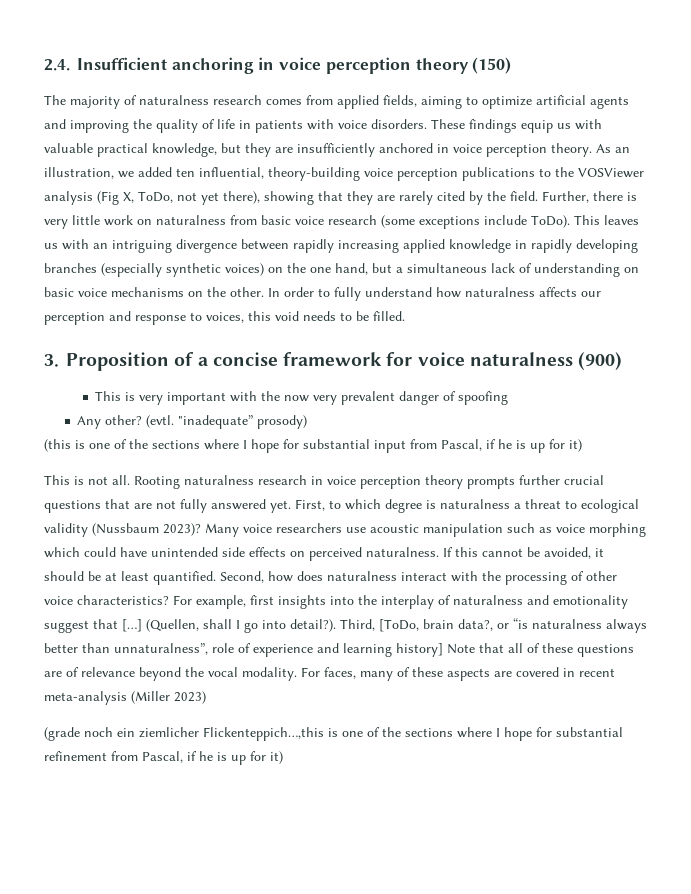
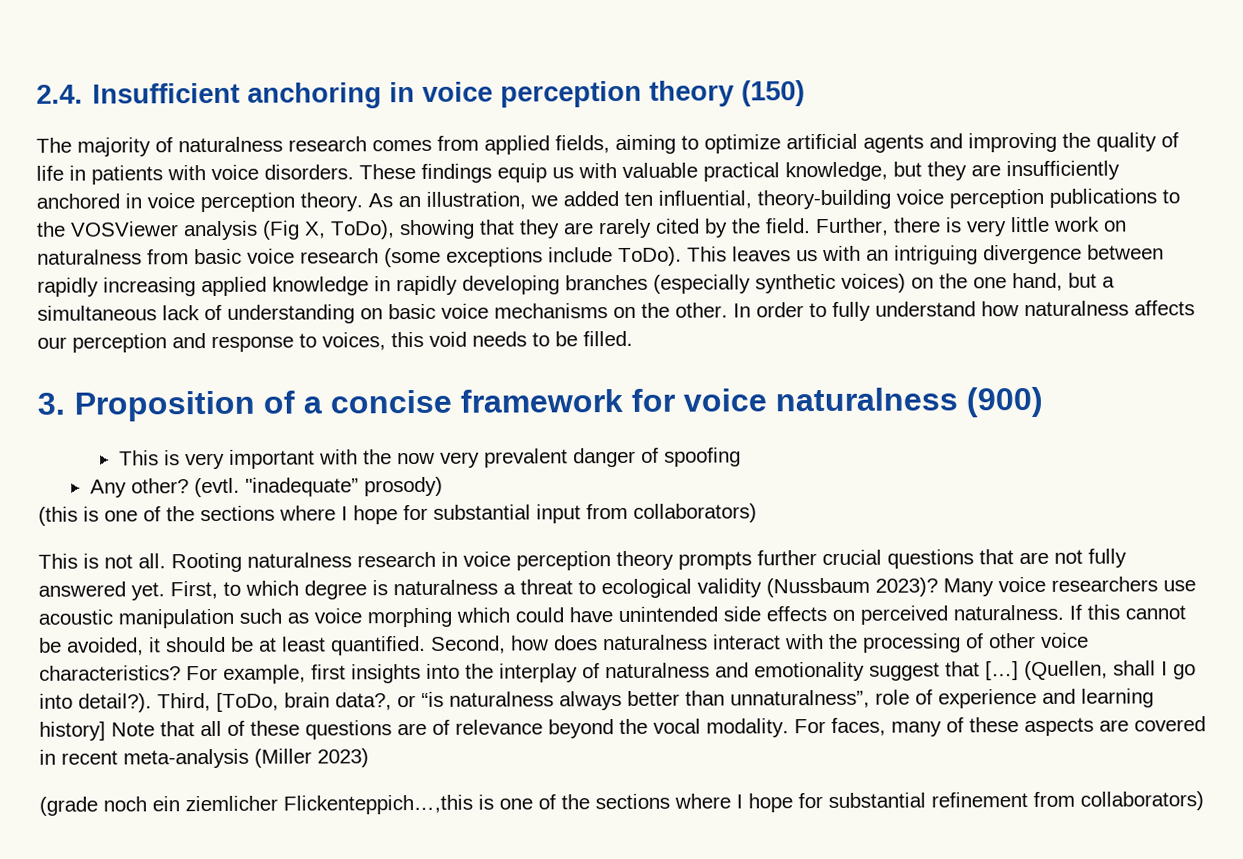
[138,191,260,205] ToDo, not yet there), -> [330,220,395,240] ToDo),
[441,439,582,453] Pascal, if he is up for it) -> [633,503,757,523] collaborators)
[142,751,283,765] Pascal, if he is up for it) -> [1080,791,1204,811] collaborators)

